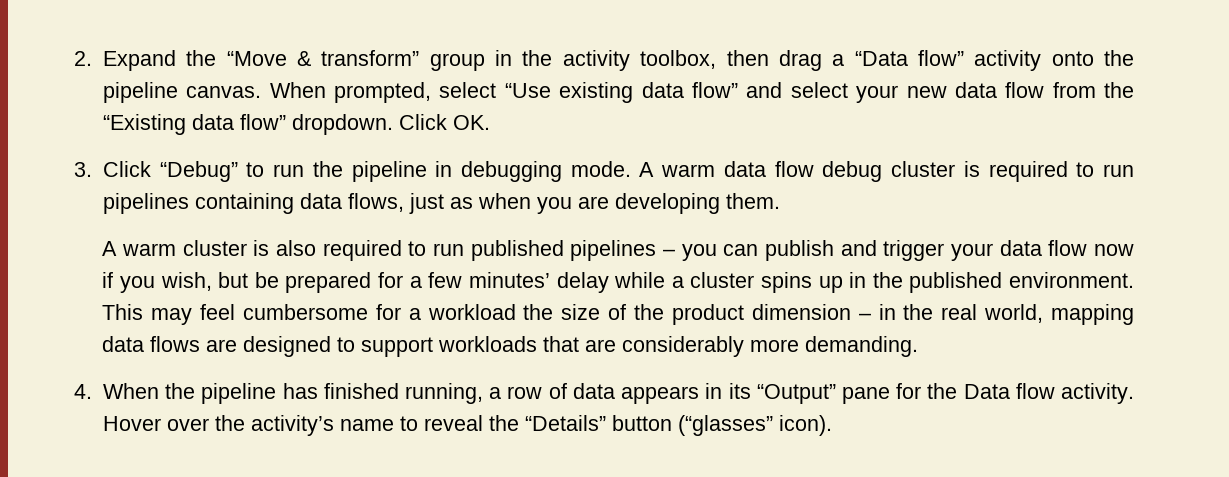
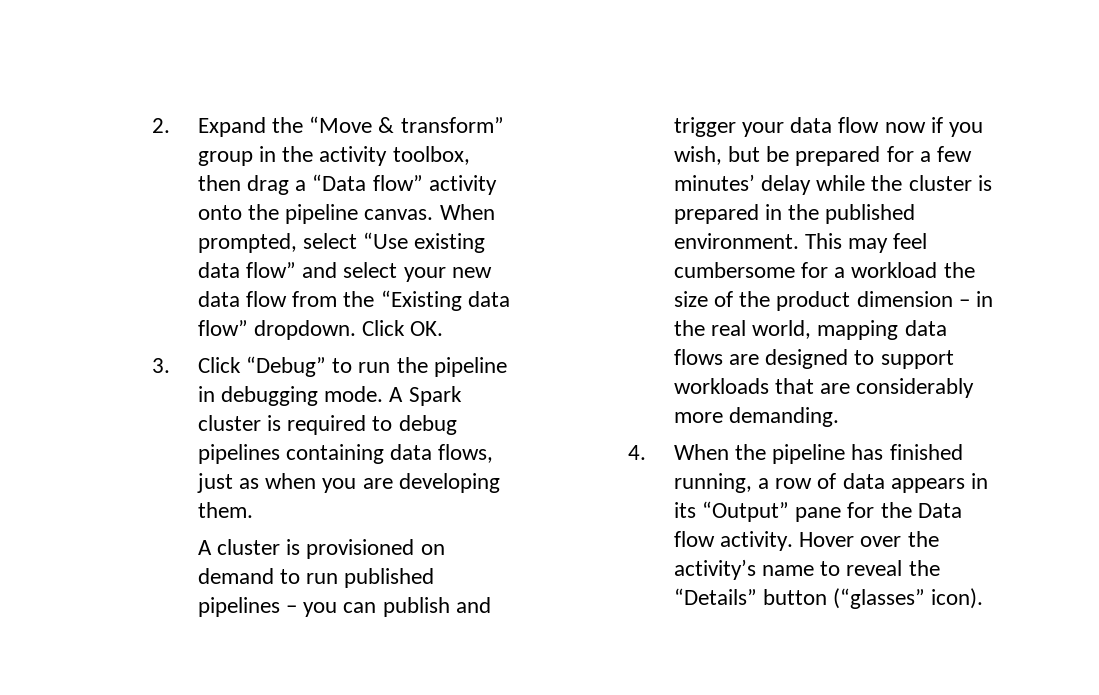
[661,161,883,182] warm data flow debug -> [408,386,462,406] Spark
[1102,164,1134,177] run -> [398,415,457,435] debug
[122,240,402,261] warm cluster is also required -> [216,539,445,559] [197,568,274,584] cluster is provisioned on demand
[671,272,843,293] a cluster spins up -> [871,175,992,191] [673,204,759,224] the cluster is prepared

